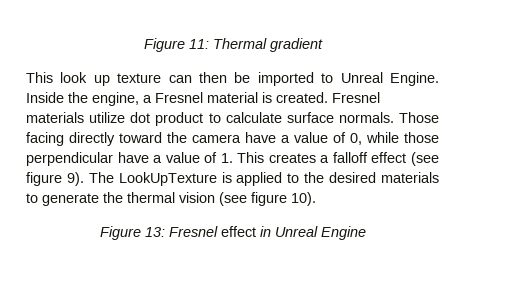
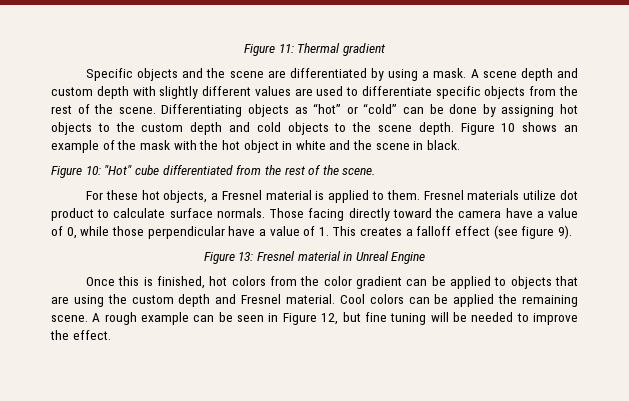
[26,72,439,86] [26,92,139,106] This look up texture can then be imported to Unreal Engine. Inside the engine, -> [85,68,579,81] [51,86,578,99] [51,103,579,117] [51,122,579,135] [51,140,461,153] [51,165,376,178] [85,190,208,203] Specific objects and the scene are differentiated by using a mask. A scene depth and custom depth with slightly different values are used to differentiate specific objects from the rest of the scene. Differentiating objects as “hot” or “cold” can be done by assigning hot objects to the custom depth and cold objects to the scene depth. Figure 10 shows an example of the mask with the hot object in white and the scene in black. // Figure 10: "Hot" cube differentiated from the rest of the scene. // For these hot objects,
[276,92,328,103] created. -> [328,190,420,203] applied to them.
[88,172,440,186] [26,192,316,206] The LookUpTexture is applied to the desired materials to generate the thermal vision (see figure 10). -> (572, 232) none
[220,226,256,237] effect -> [297,251,341,261] material
(366, 233) none -> [85,276,578,289] [51,294,578,307] [51,312,579,325] [50,330,111,340] // Once this is finished, hot colors from the color gradient can be applied to objects that are using the custom depth and Fresnel material. Cool colors can be applied the remaining scene. A rough example can be seen in Figure 12, but fine tuning will be needed to improve the effect.

